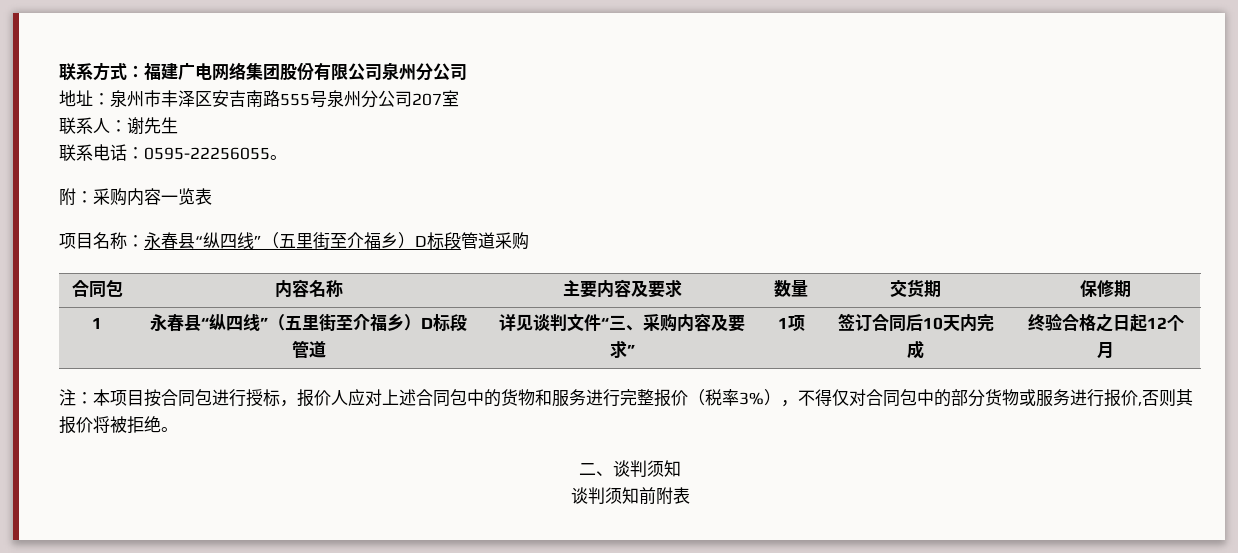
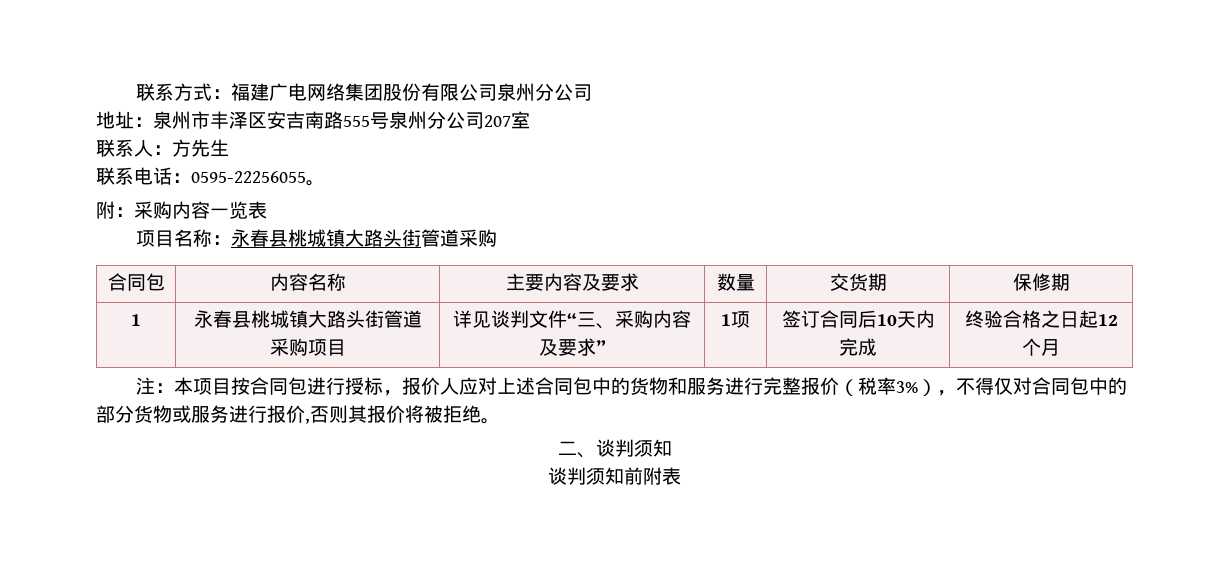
[127,117,144,134] 谢 -> [172,139,191,157] 方
[195,232,461,250] “纵四线”（五里街至介福乡）D标段 -> [287,229,421,247] 桃城镇大路头街
[201,313,467,331] [291,340,326,358] “纵四线”（五里街至介福乡）D标段管道 -> [250,310,422,328] [269,338,346,356] 桃城镇大路头街管道采购项目

